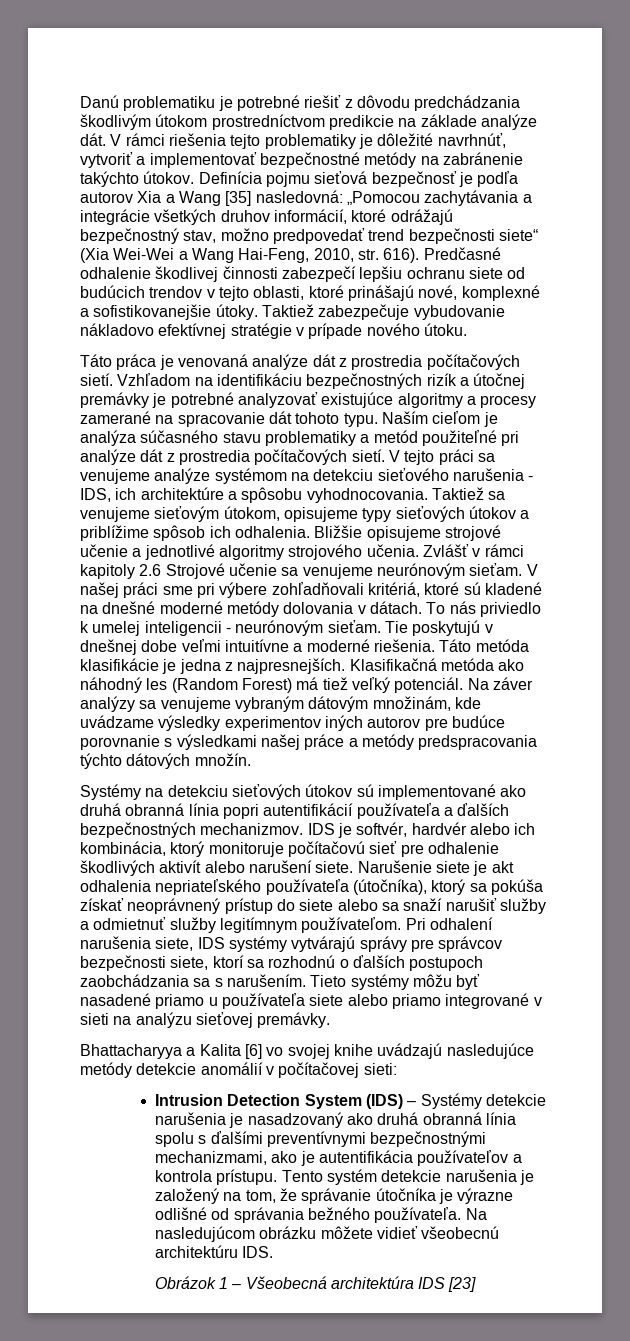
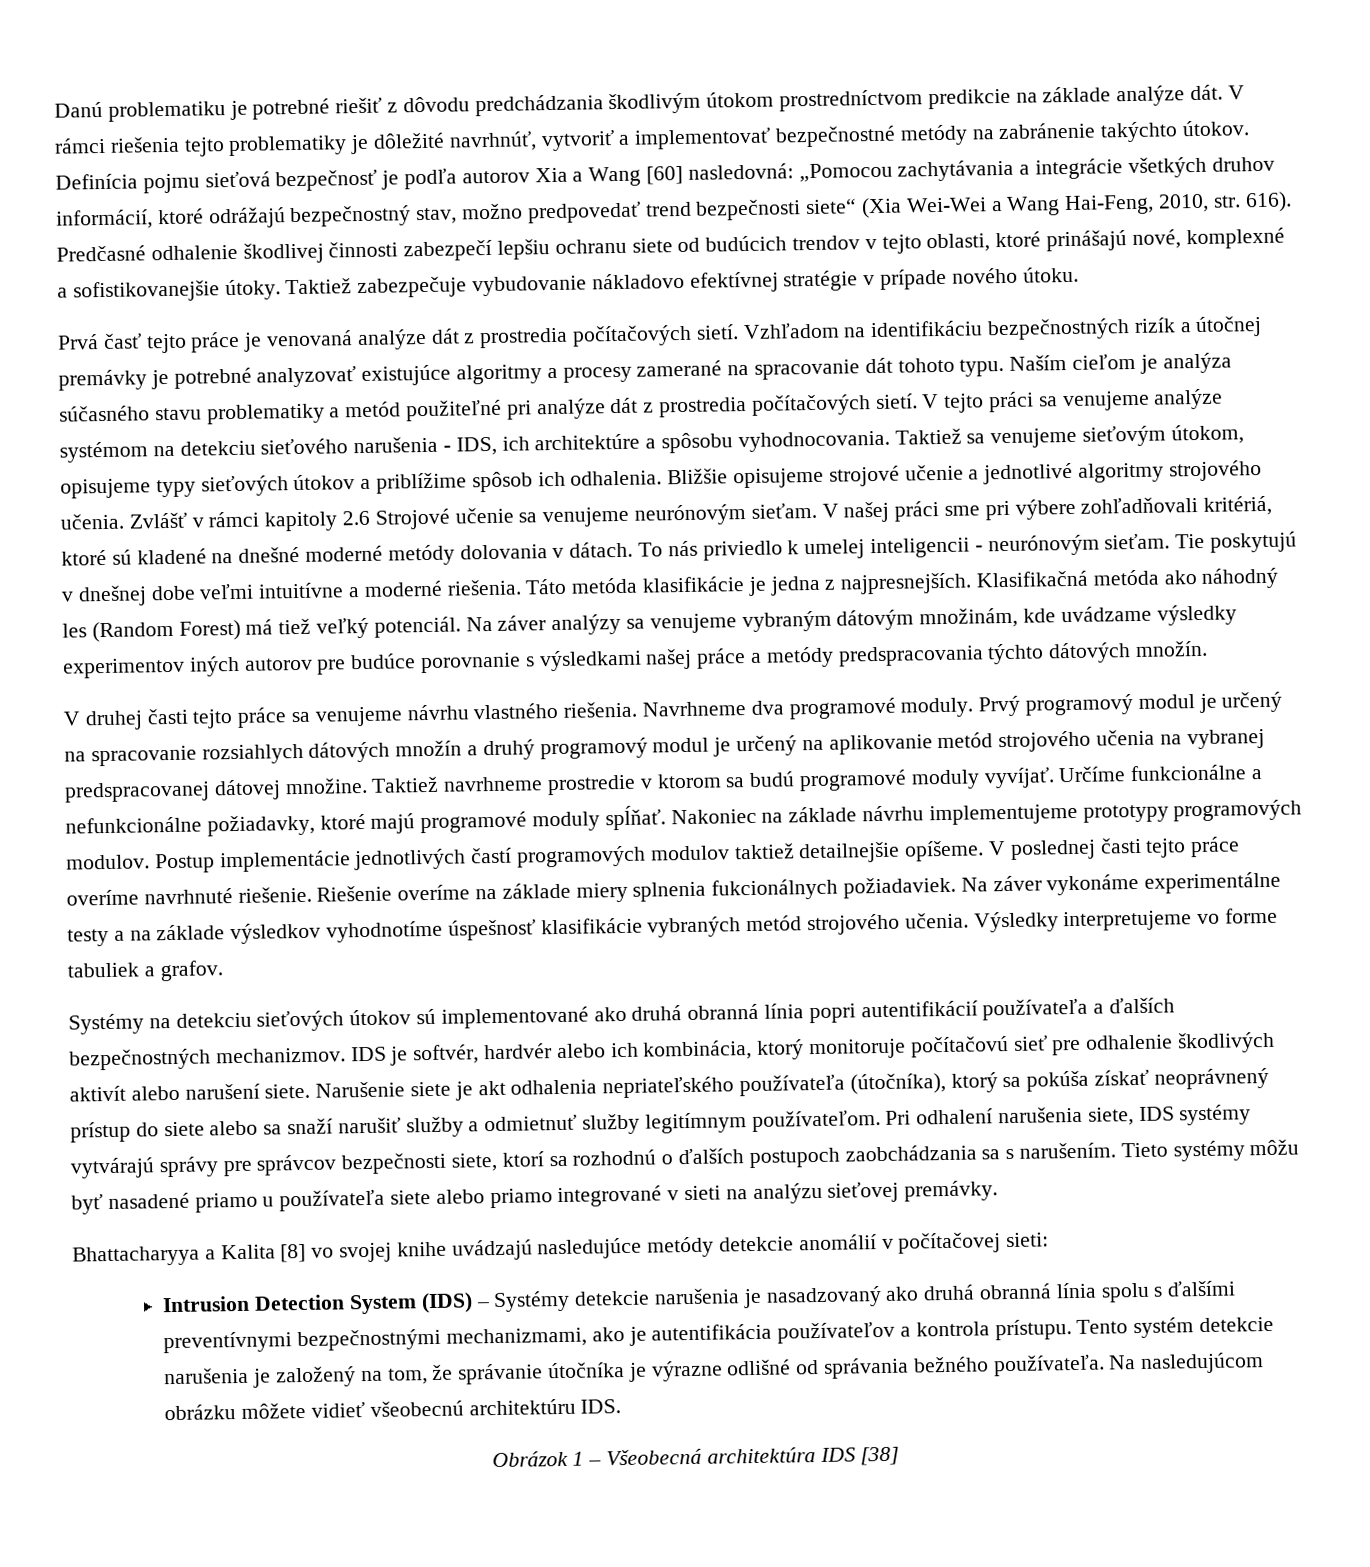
[225,191,252,206] [35] -> [646,165,684,185] [60]
[80,354,157,370] Táto práca -> [57,331,241,354] Prvá časť tejto práce
(251, 759) none -> [63,691,1283,731] [64,728,1265,767] [64,764,1264,803] [65,799,1303,837] [66,836,1241,874] [66,871,1282,906] [67,907,1279,947] [67,960,223,982] // V druhej časti tejto práce sa venujeme návrhu vlastného riešenia. Navrhneme dva programové moduly. Prvý programový modul je určený na spracovanie rozsiahlych dátových množín a druhý programový modul je určený na aplikovanie metód strojového učenia na vybranej predspracovanej dátovej množine. Taktiež navrhneme prostredie v ktorom sa budú programové moduly vyvíjať. Určíme funkcionálne a nefunkcionálne požiadavky, ktoré majú programové moduly spĺňať. Nakoniec na základe návrhu implementujeme prototypy programových modulov. Postup implementácie jednotlivých častí programových modulov taktiež detailnejšie opíšeme. V poslednej časti tejto práce overíme navrhnuté riešenie. Riešenie overíme na základe miery splnenia fukcionálnych požiadaviek. Na záver vykonáme experimentálne testy a na základe výsledkov vyhodnotíme úspešnosť klasifikácie vybraných metód strojového učenia. Výsledky interpretujeme vo forme tabuliek a grafov.
[244,1044,262,1059] [6] -> [280,1243,307,1263] [8]
[448,1277,477,1292] [23] -> [860,1446,900,1466] [38]

